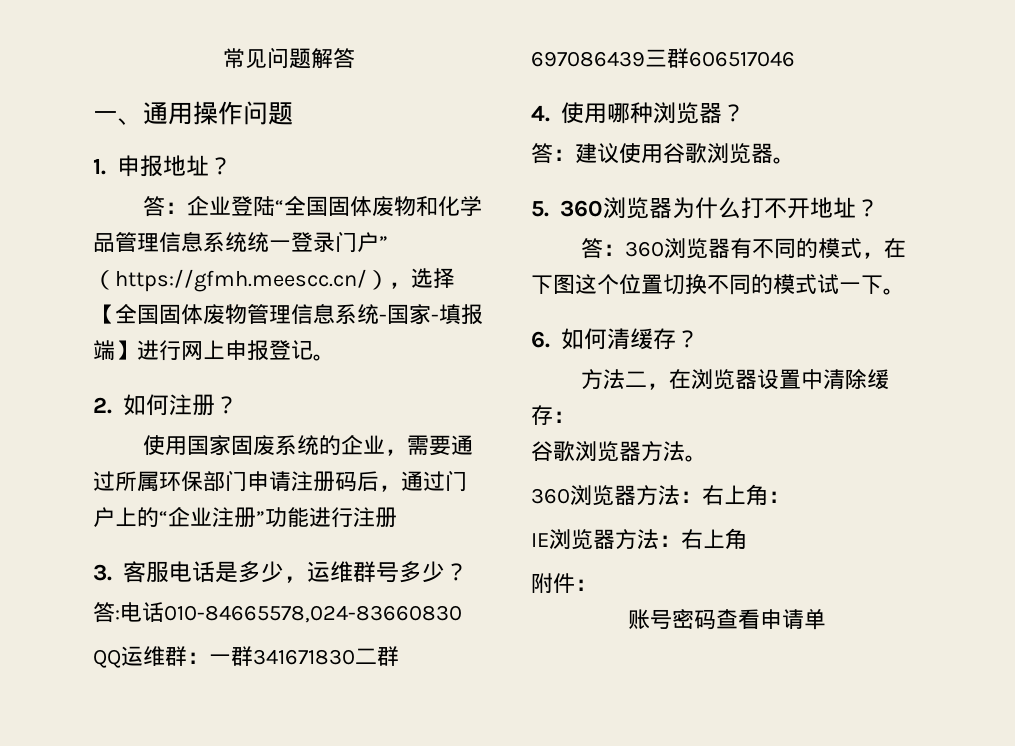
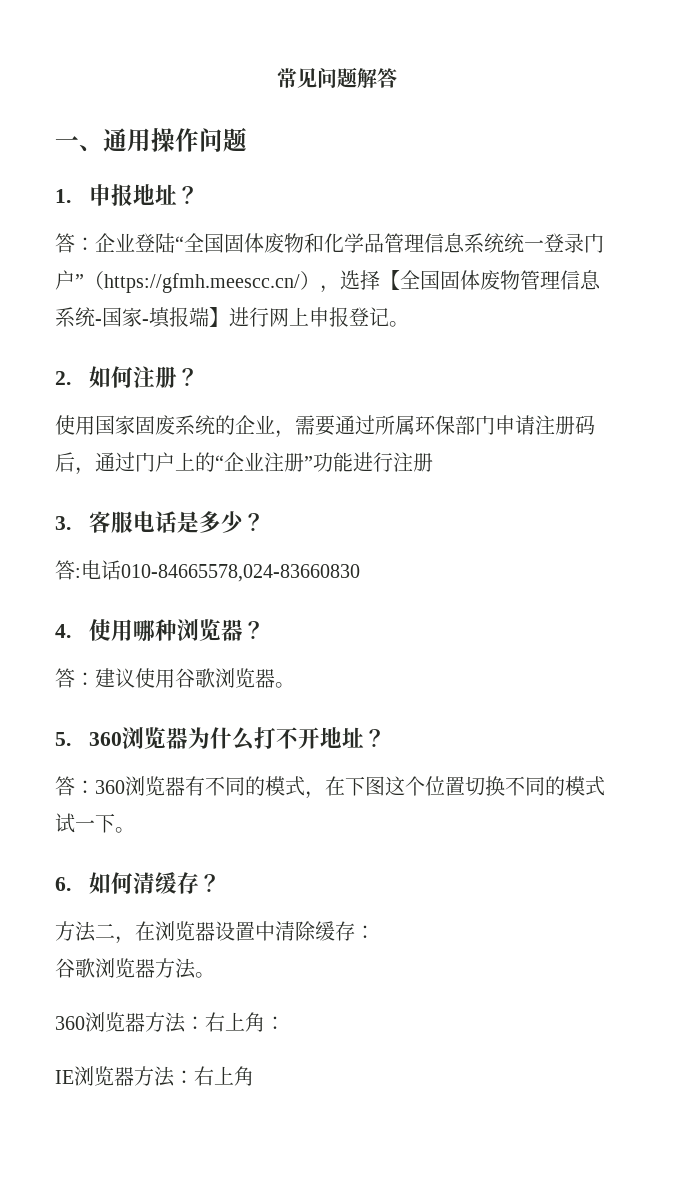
[284,561,445,583] ，运维群号多少 -> (245, 522) none
[93,646,399,668] [531,48,795,68] // QQ运维群：一群341671830二群697086439三群606517046 -> (360, 573) none
[531,573,597,593] [627,609,826,630] // 附件： // 账号密码查看申请单 -> (254, 1076) none

